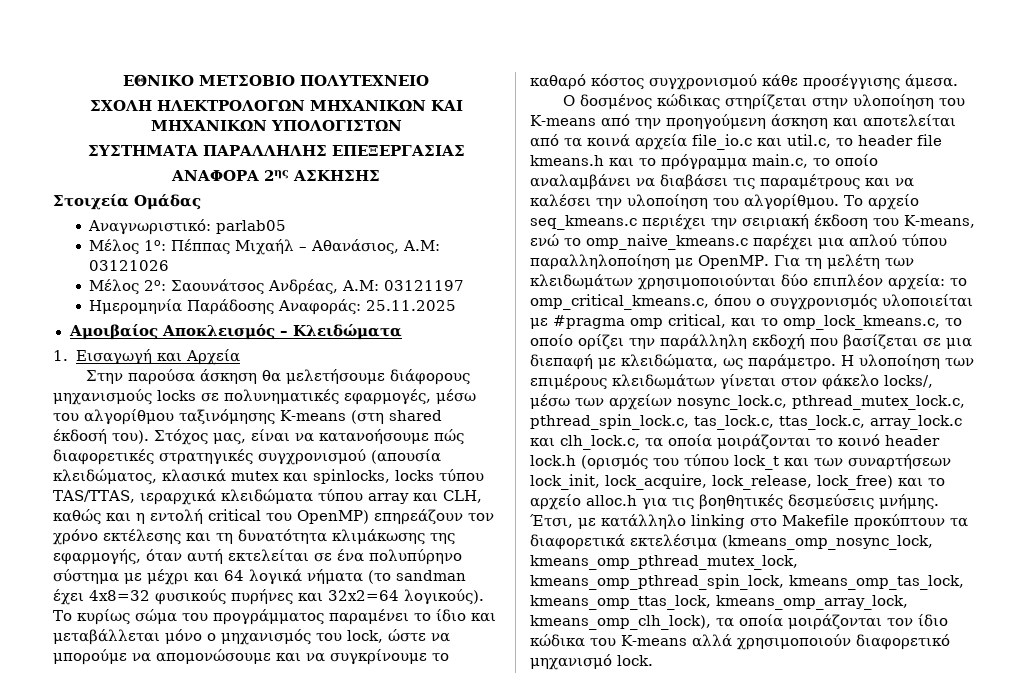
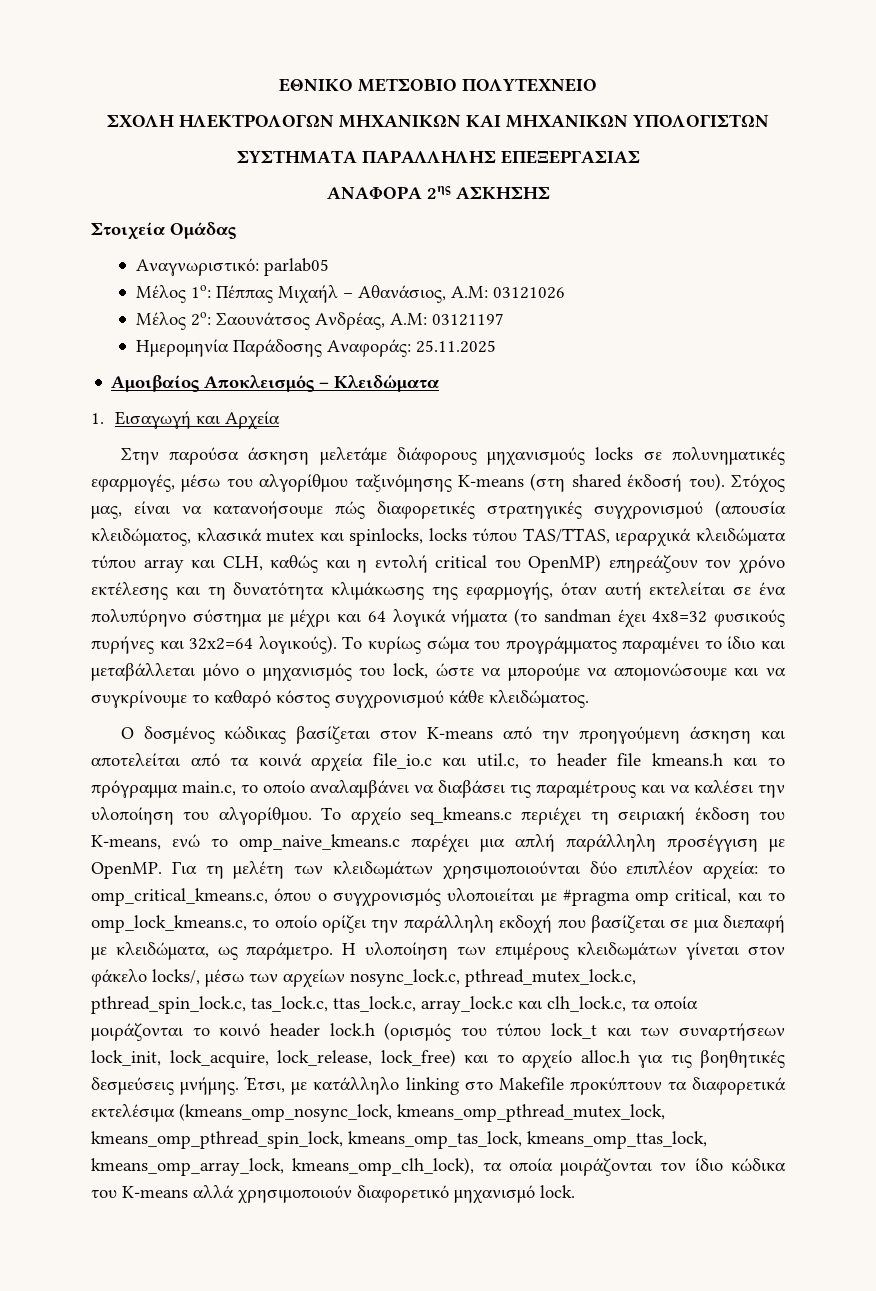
[262,369,386,384] θα μελετήσουμε -> [319,447,387,465] μελετάμε
[803,74,958,90] προσέγγισης άμεσα. -> [489,690,589,708] κλειδώματος.
[725,94,966,110] στηρίζεται στην υλοποίηση του -> [296,726,418,744] βασίζεται στον
[711,218,737,229] την -> [590,811,609,825] τη
[849,234,947,247] [530,254,670,270] απλού τύπου παραλληλοποίηση -> [515,834,758,852] απλή παράλληλη προσέγγιση

